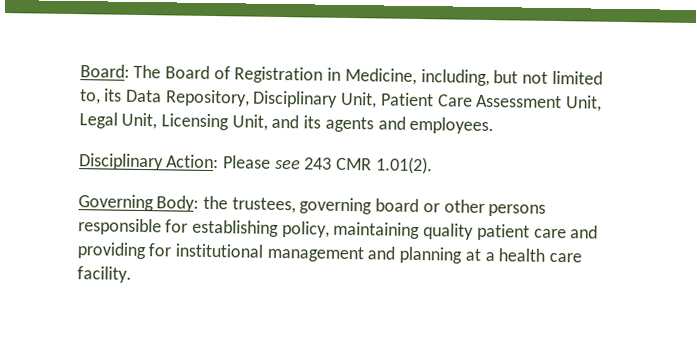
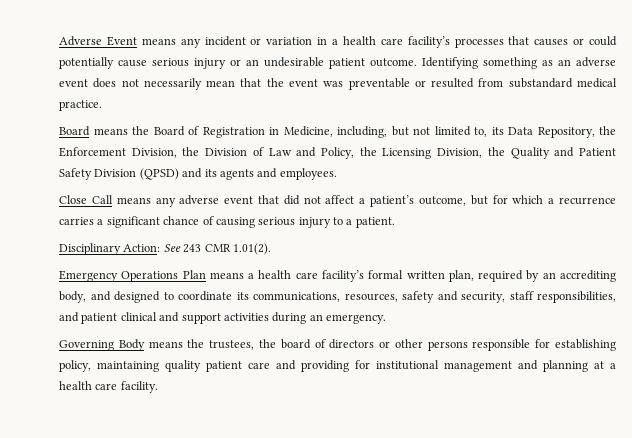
[79,64,162,79] Board: The -> [59,36,618,48] [59,57,616,69] [59,78,617,90] [59,100,103,111] [59,126,150,136] Adverse Event means any incident or variation in a health care facility’s processes that causes or could potentially cause serious injury or an undesirable patient outcome. Identifying something as an adverse event does not necessarily mean that the event was preventable or resulted from substandard medical practice. // Board means the
[252,90,603,112] [78,112,268,131] Disciplinary Unit, Patient Care Assessment Unit, Legal Unit, Licensing Unit, -> [599,126,617,135] [59,147,616,159] [59,168,179,180] the Enforcement Division, the Division of Law and Policy, the Licensing Division, the Quality and Patient Safety Division (QPSD)
(495, 125) none -> [59,195,617,207] [59,216,395,228] // Close Call means any adverse event that did not affect a patient’s outcome, but for which a recurrence carries a significant chance of causing serious injury to a patient.
[222,155,301,170] Please see -> [163,244,181,252] See
[77,194,420,215] Governing Body: the trustees, governing board -> [59,270,616,282] [59,291,616,303] [59,312,387,324] [59,339,375,351] Emergency Operations Plan means a health care facility’s formal written plan, required by an accrediting body, and designed to coordinate its communications, resources, safety and security, staff responsibilities, and patient clinical and support activities during an emergency. // Governing Body means the trustees, the board of directors

